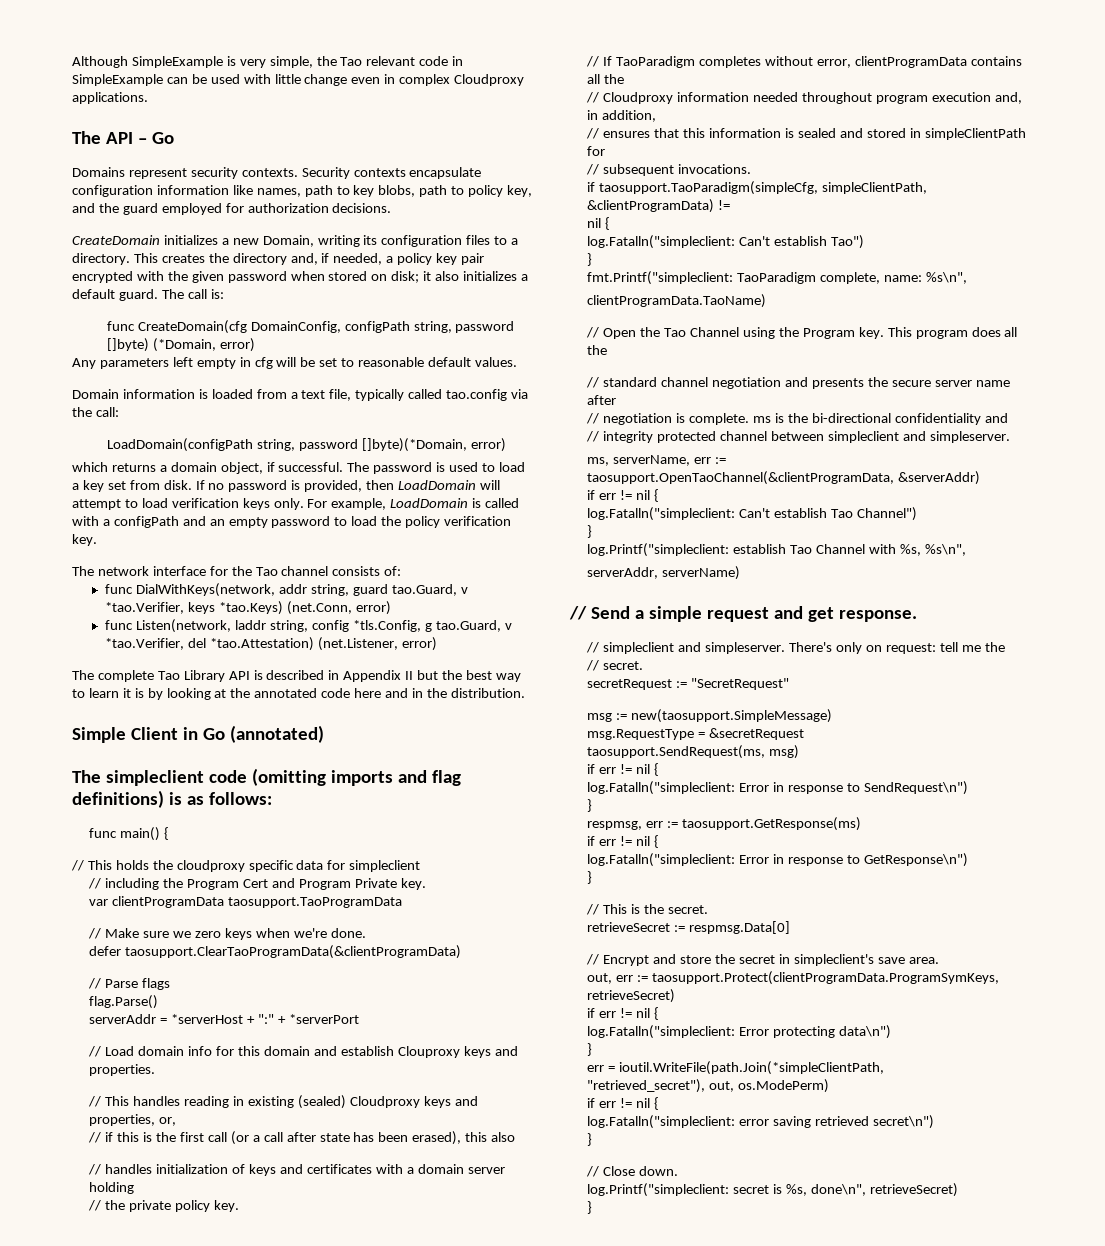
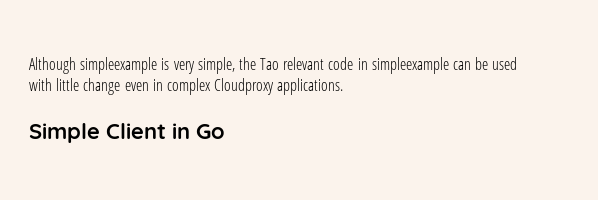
[131,56,223,68] SimpleExample -> [80,57,158,74] simpleexample
[72,74,163,86] SimpleExample -> [371,57,449,74] simpleexample
[72,131,174,144] [72,167,482,179] [72,185,533,197] [72,203,392,215] [72,235,519,247] [72,253,485,265] [72,271,528,283] [72,289,224,301] [106,320,515,334] [106,338,255,352] [72,357,517,369] [72,389,529,401] [72,407,119,417] [106,438,506,452] [72,462,525,474] [72,480,500,492] [72,498,520,510] [72,516,512,528] [72,534,97,546] [72,566,402,576] [105,583,468,597] [105,601,392,615] [105,619,512,633] [105,637,438,651] [72,670,521,682] [72,688,525,700] [72,725,324,743] [72,768,461,786] [72,790,272,808] [89,827,170,841] [71,860,421,872] [88,878,426,890] [89,896,403,908] [88,928,366,940] [89,945,462,959] [88,978,171,990] [89,995,159,1009] [89,1014,359,1024] [88,1046,518,1058] [89,1064,156,1076] [88,1095,478,1109] [89,1114,177,1126] [88,1131,516,1145] [88,1164,505,1176] [89,1182,135,1194] [88,1200,240,1212] [586,56,1022,68] [587,74,625,84] [586,92,1022,104] [587,110,657,122] [586,128,1026,140] [587,146,606,156] [586,164,752,176] [587,181,928,195] [587,199,731,213] [587,217,611,230] [587,235,865,249] [587,253,593,266] [587,271,968,285] [587,294,767,308] [586,327,1018,339] [587,345,608,355] [586,377,1010,389] [587,395,617,405] [586,413,1008,425] [586,431,1010,443] [587,455,727,466] [587,471,981,485] [587,489,660,502] [587,507,918,521] [587,525,593,538] [587,543,966,557] [587,566,741,580] [569,606,917,622] [586,642,1005,654] [586,660,644,671] [587,678,790,690] [587,709,833,723] [587,728,805,740] [587,745,800,759] [587,763,660,776] [587,781,969,795] [587,799,593,812] [587,817,862,831] [587,835,660,848] [587,853,969,867] [587,871,593,884] [586,904,709,915] [587,921,791,934] [586,954,939,966] [587,971,1000,985] [587,989,676,1003] [587,1007,660,1020] [587,1025,892,1039] [587,1043,593,1056] [587,1061,885,1075] [587,1079,830,1093] [587,1097,660,1110] [587,1115,935,1129] [587,1133,593,1146] [586,1166,679,1177] [587,1183,959,1197] [587,1201,593,1214] The API – Go // Domains represent security contexts. Security contexts encapsulate configuration information like names, path to key blobs, path to policy key, and the guard employed for authorization decisions. // CreateDomain initializes a new Domain, writing its configuration files to a directory. This creates the directory and, if needed, a policy key pair encrypted with the given password when stored on disk; it also initializes a default guard. The call is: // func CreateDomain(cfg DomainConfig, configPath string, password []byte) (*Domain, error) // Any parameters left empty in cfg will be set to reasonable default values. // Domain information is loaded from a text file, typically called tao.config via the call: // LoadDomain(configPath string, password []byte)(*Domain, error) // which returns a domain object, if successful. The password is used to load a key set from disk. If no password is provided, then LoadDomain will attempt to load verification keys only. For example, LoadDomain is called with a configPath and an empty password to load the policy verification key. // The network interface for the Tao channel consists of: // func DialWithKeys(network, addr string, guard tao.Guard, v *tao.Verifier, keys *tao.Keys) (net.Conn, error) // func Listen(network, laddr string, config *tls.Config, g tao.Guard, v *tao.Verifier, del *tao.Attestation) (net.Listener, error) // The complete Tao Library API is described in Appendix II but the best way to learn it is by looking at the annotated code here and in the distribution. // Simple Client in Go (annotated) // The simpleclient code (omitting imports and flag definitions) is as follows: // func main() { // // This holds the cloudproxy specific data for simpleclient // // including the Program Cert and Program Private key. // var clientProgramData taosupport.TaoProgramData // // Make sure we zero keys when we're done. // defer taosupport.ClearTaoProgramData(&clientProgramData) // // Parse flags // flag.Parse() // serverAddr = *serverHost + ":" + *serverPort // // Load domain info for this domain and establish Clouproxy keys and properties. // // This handles reading in existing (sealed) Cloudproxy keys and properties, or, // // if this is the first call (or a call after state has been erased), this also // // handles initialization of keys and certificates with a domain server holding // // the private policy key. // // If TaoParadigm completes without error, clientProgramData contains all the // // Cloudproxy information needed throughout program execution and, in addition, // // ensures that this information is sealed and stored in simpleClientPath for // // subsequent invocations. // if taosupport.TaoParadigm(simpleCfg, simpleClientPath, &clientProgramData) != // nil { // log.Fatalln("simpleclient: Can't establish Tao") // } // fmt.Printf("simpleclient: TaoParadigm complete, name: %s\n", // clientProgramData.TaoName) // // Open the Tao Channel using the Program key. This program does all the // // standard channel negotiation and presents the secure server name after // // negotiation is complete. ms is the bi-directional confidentiality and // // integrity protected channel between simpleclient and simpleserver. // ms, serverName, err := taosupport.OpenTaoChannel(&clientProgramData, &serverAddr) // if err != nil { // log.Fatalln("simpleclient: Can't establish Tao Channel") // } // log.Printf("simpleclient: establish Tao Channel with %s, %s\n", // serverAddr, serverName) // // Send a simple request and get response. // // simpleclient and simpleserver. There's only on request: tell me the // // secret. // secretRequest := "SecretRequest" // msg := new(taosupport.SimpleMessage) // msg.RequestType = &secretRequest // taosupport.SendRequest(ms, msg) // if err != nil { // log.Fatalln("simpleclient: Error in response to SendRequest\n") // } // respmsg, err := taosupport.GetResponse(ms) // if err != nil { // log.Fatalln("simpleclient: Error in response to GetResponse\n") // } // // This is the secret. // retrieveSecret := respmsg.Data[0] // // Encrypt and store the secret in simpleclient's save area. // out, err := taosupport.Protect(clientProgramData.ProgramSymKeys, retrieveSecret) // if err != nil { // log.Fatalln("simpleclient: Error protecting data\n") // } // err = ioutil.WriteFile(path.Join(*simpleClientPath, // "retrieved_secret"), out, os.ModePerm) // if err != nil { // log.Fatalln("simpleclient: error saving retrieved secret\n") // } // // Close down. // log.Printf("simpleclient: secret is %s, done\n", retrieveSecret) // } -> [29,123,225,143] Simple Client in Go

